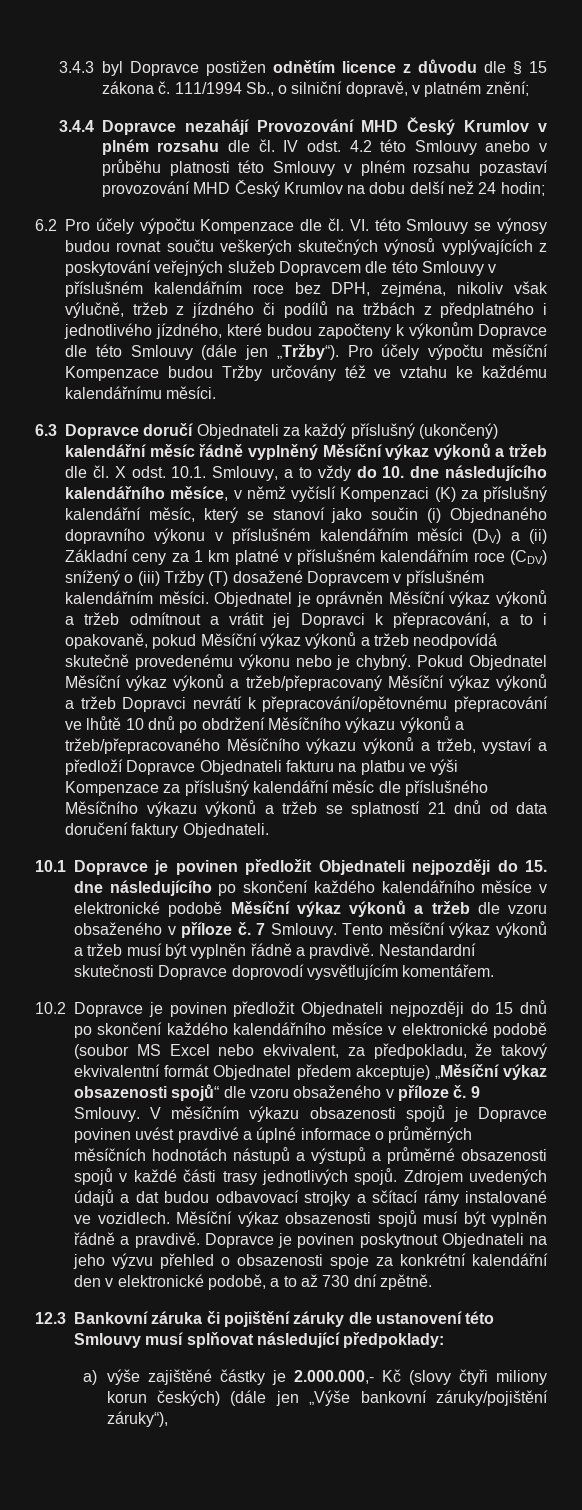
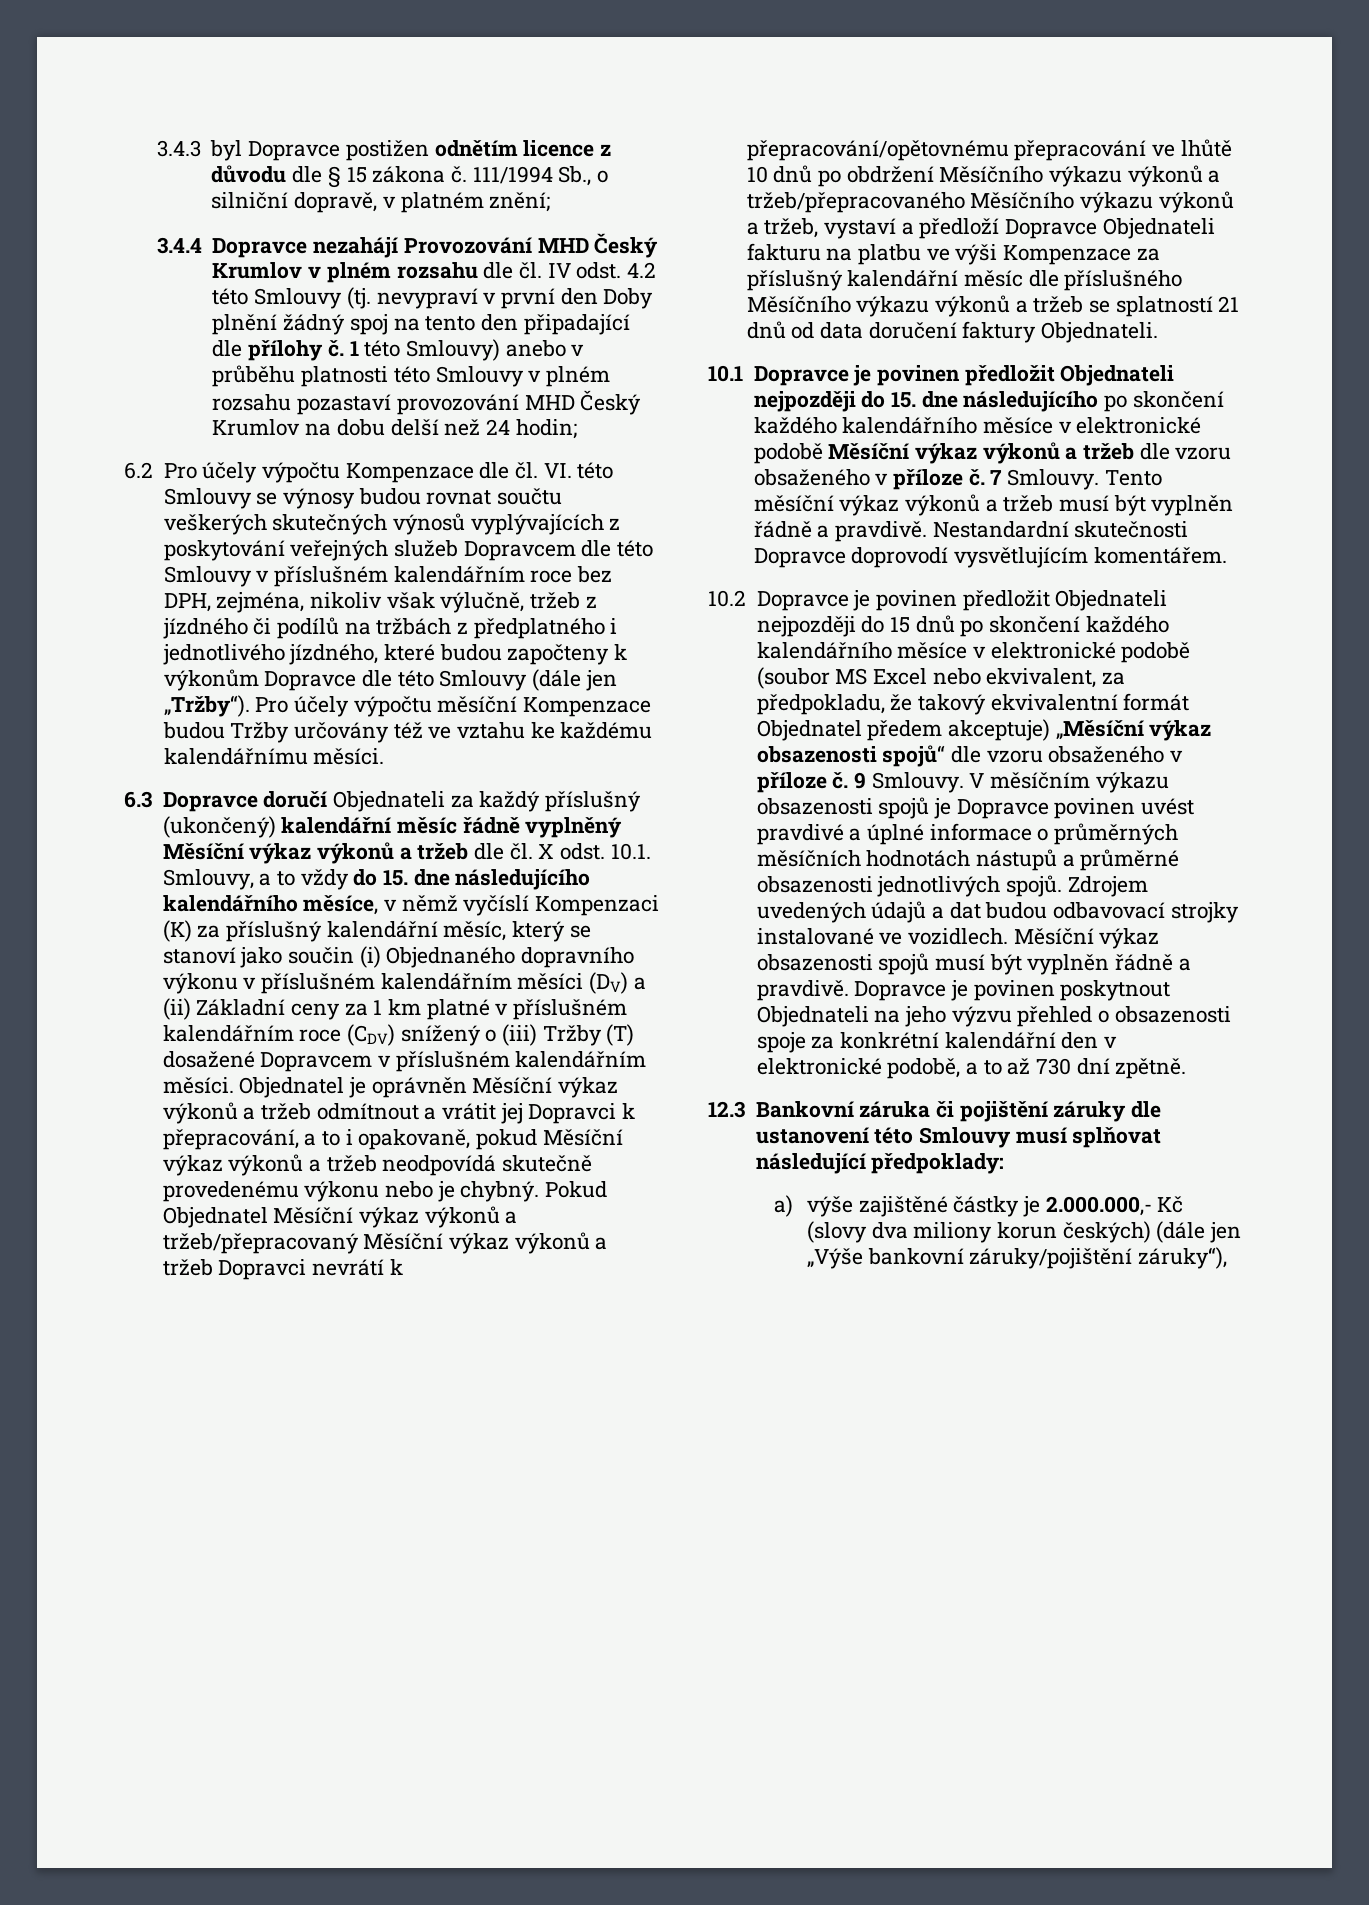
(477, 147) none -> [346,287,654,309] [212,314,630,335] [212,339,500,361] (tj. nevypraví v první den Doby plnění žádný spoj na tento den připadající dle přílohy č. 1 této Smlouvy)
[382,466,405,478] 10. -> [382,870,408,886] 15.
[311,1147,547,1164] [74,1168,257,1185] výstupů a průměrné obsazenosti spojů v každé části trasy -> [1080,849,1180,871] [756,876,873,893] průměrné obsazenosti
[356,1190,459,1206] a sčítací rámy -> (1239, 912) none
[458,1369,488,1385] čtyři -> [871,1222,908,1239] dva

